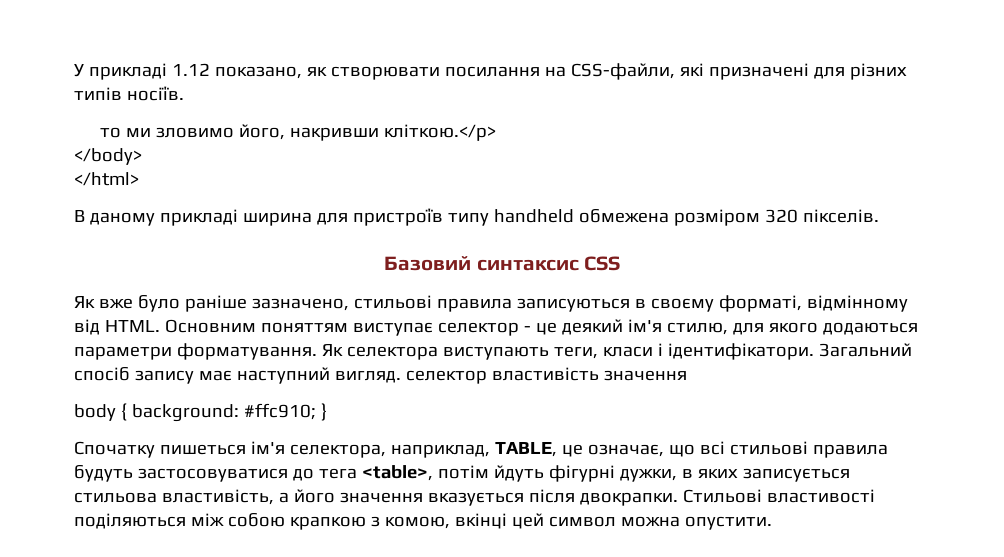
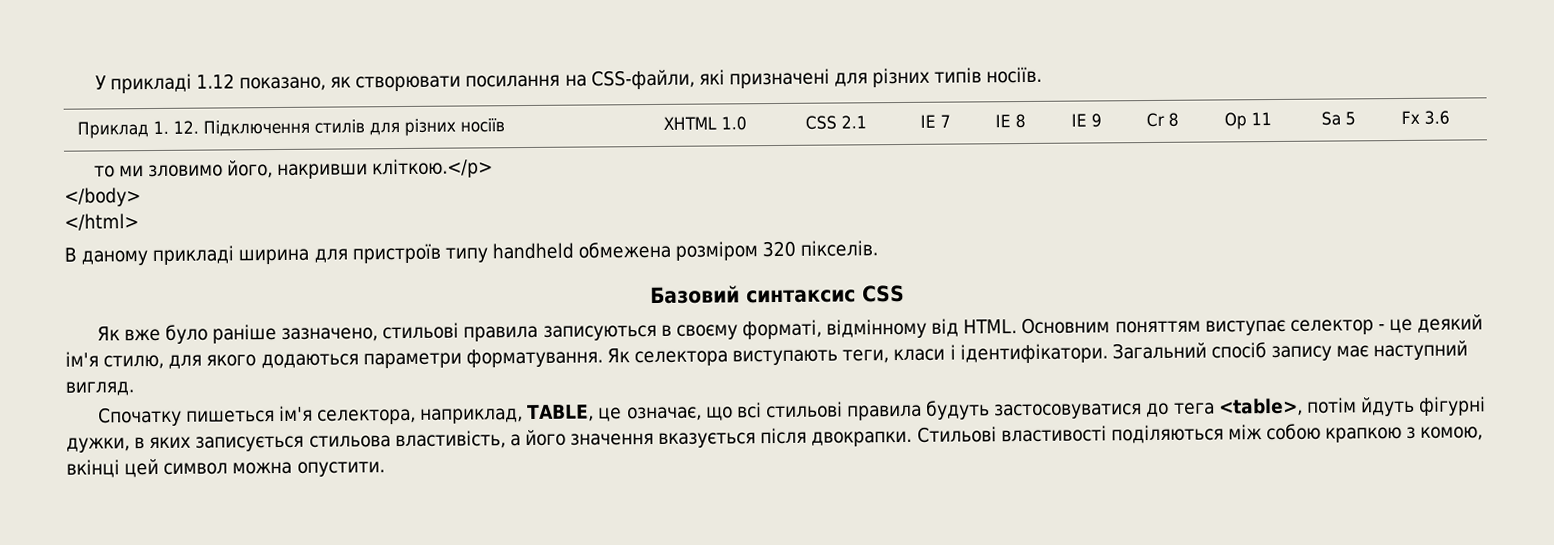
(184, 93) none -> [76,118,505,139] [662,116,747,131] [804,115,867,130] [919,114,951,128] [994,113,1026,129] [1070,113,1102,128] [1145,112,1179,128] [1223,112,1272,130] [1320,111,1356,126] [1400,110,1450,125] // Приклад 1. 12. Підключення стилів для різних носіїв | XHTML 1.0 | CSS 2.1 | IE 7 | IE 8 | IE 9 | Cr 8 | Op 11 | Sa 5 | Fx 3.6
[405,367,687,384] [74,403,327,422] селектор властивість значення // body { background: #ffc910; } -> (134, 388) none

